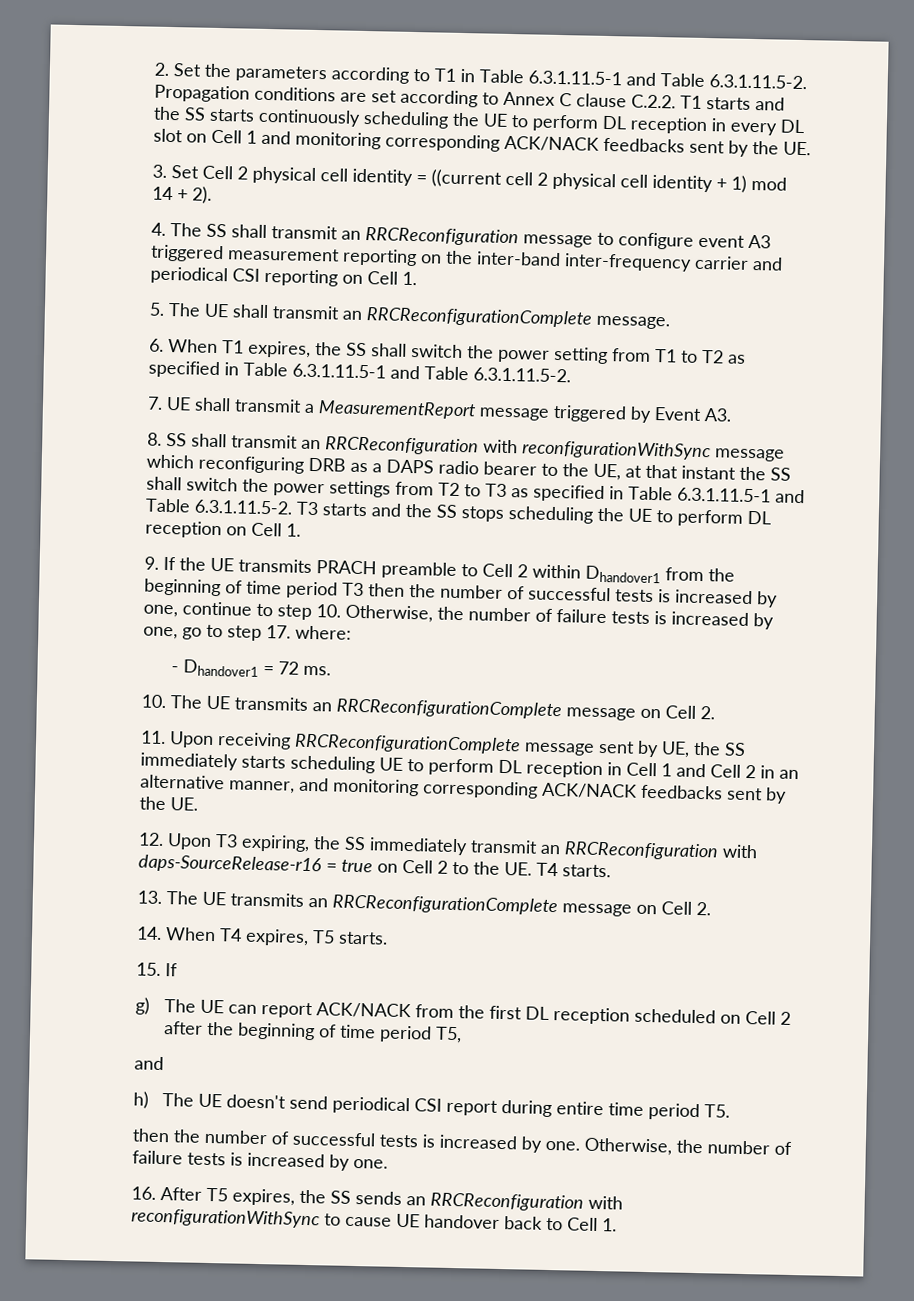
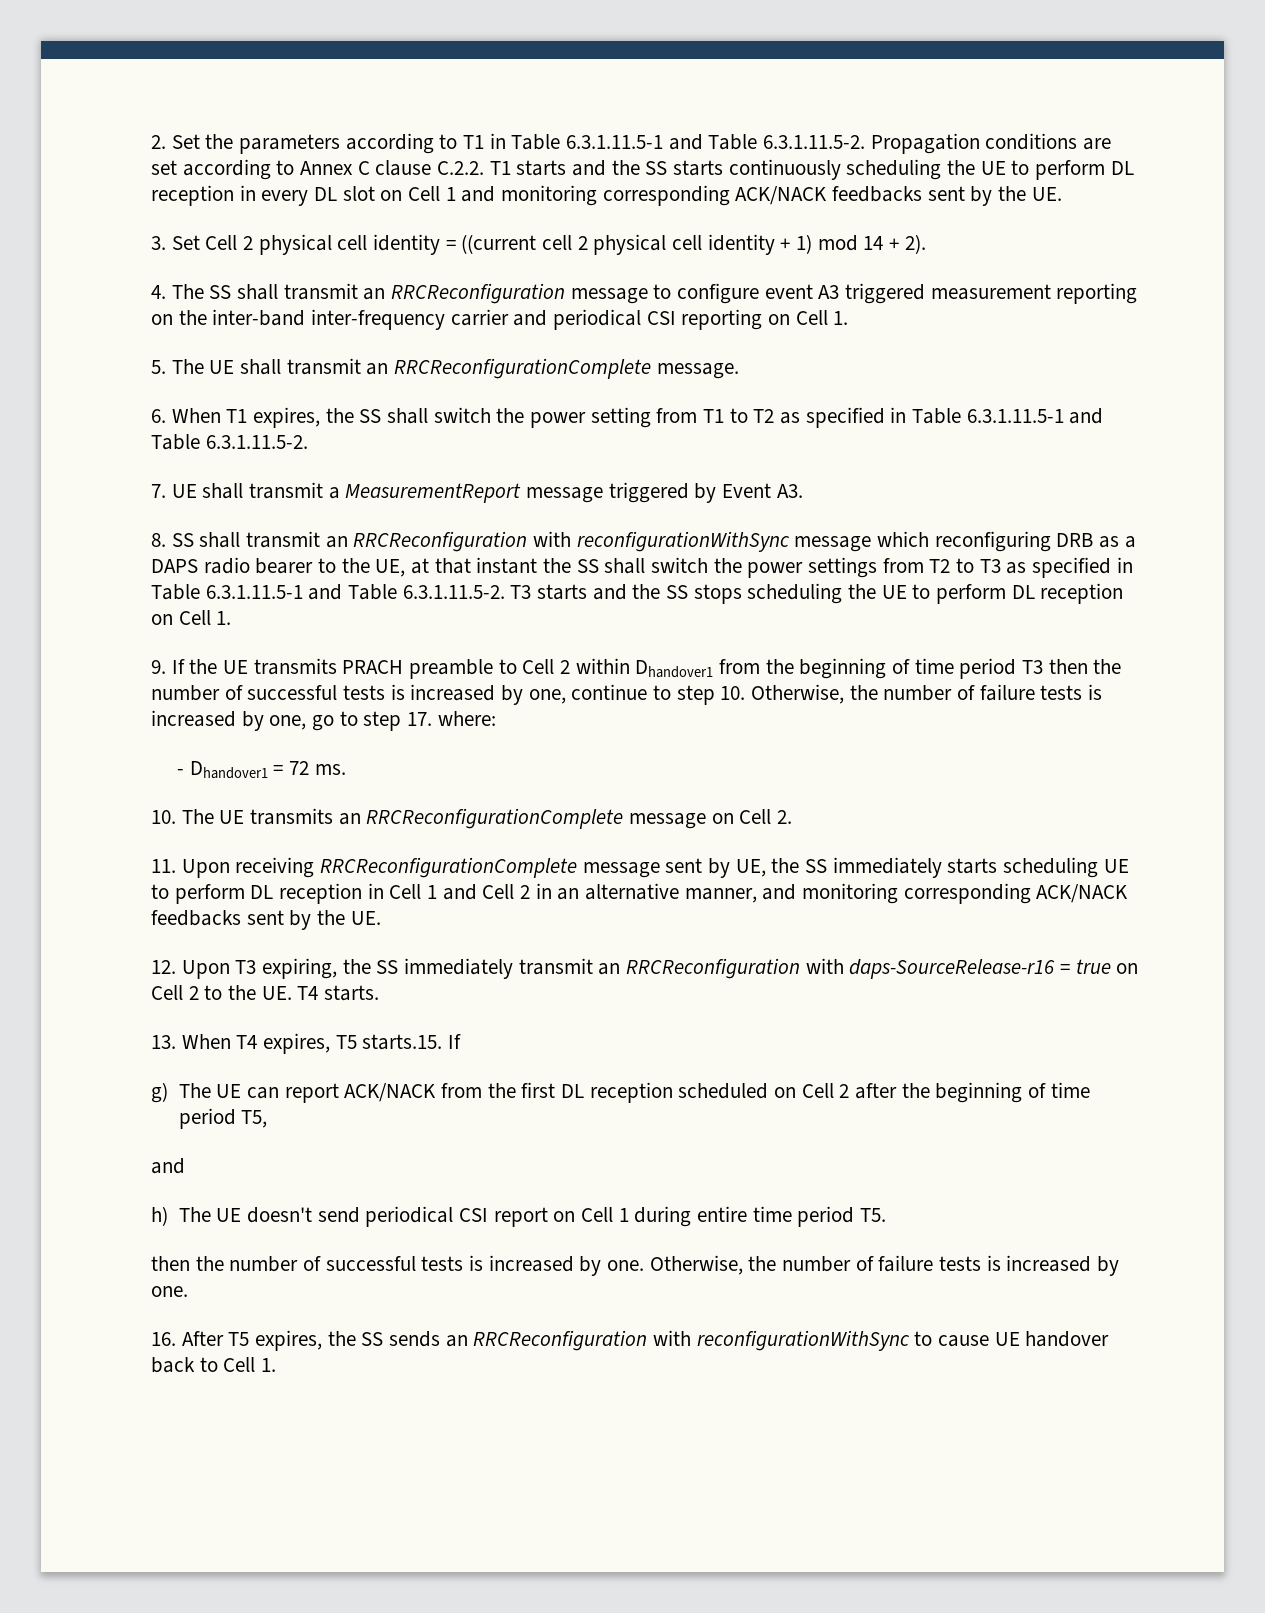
[165,891,711,917] [135,926,162,940] The UE transmits an RRCReconfigurationComplete message on Cell 2. // 14. -> (177, 1042) none
[337,931,388,945] [135,962,161,976] starts. // 15. -> [362,1034,443,1050] starts.15.
(499, 1107) none -> [553,1207,629,1222] on Cell 1

